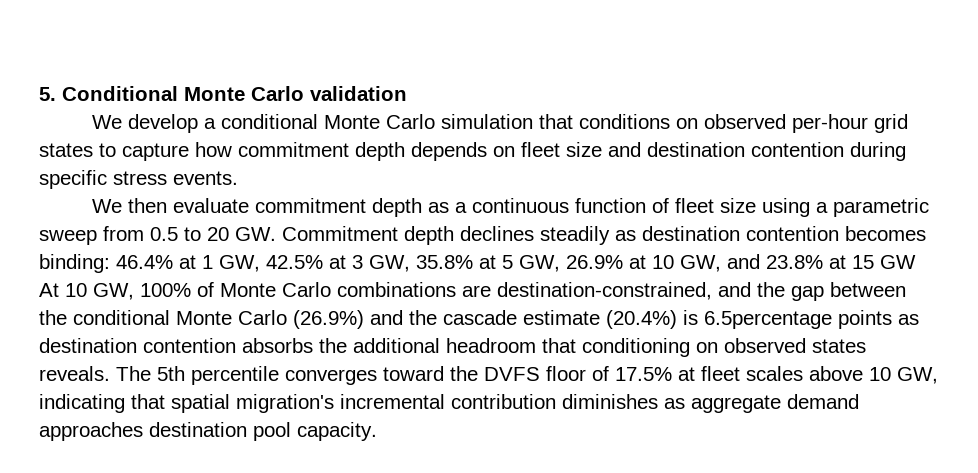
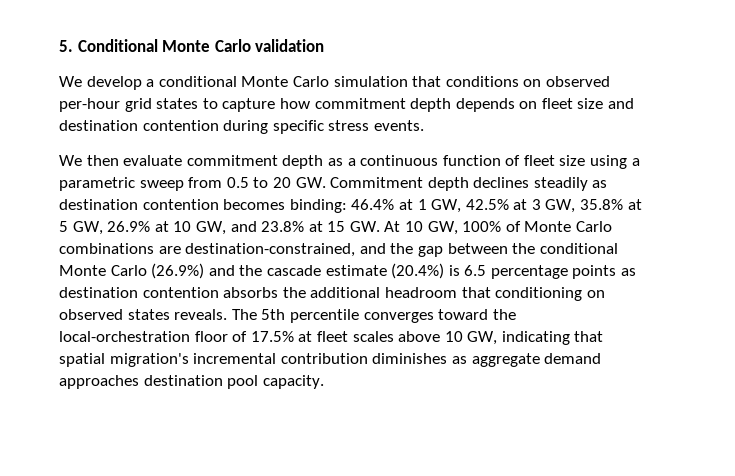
[880,255,916,269] GW -> [349,221,380,232] GW.
[704,311,832,329] 6.5percentage -> [464,265,568,279] 6.5 percentage
[484,367,540,381] DVFS -> [59,331,190,342] local-orchestration

